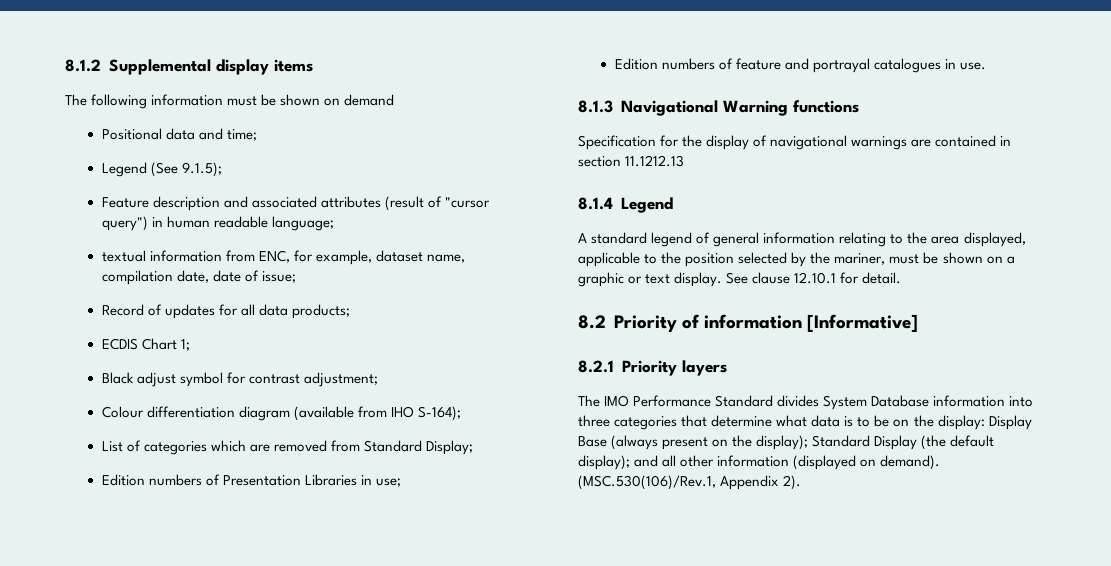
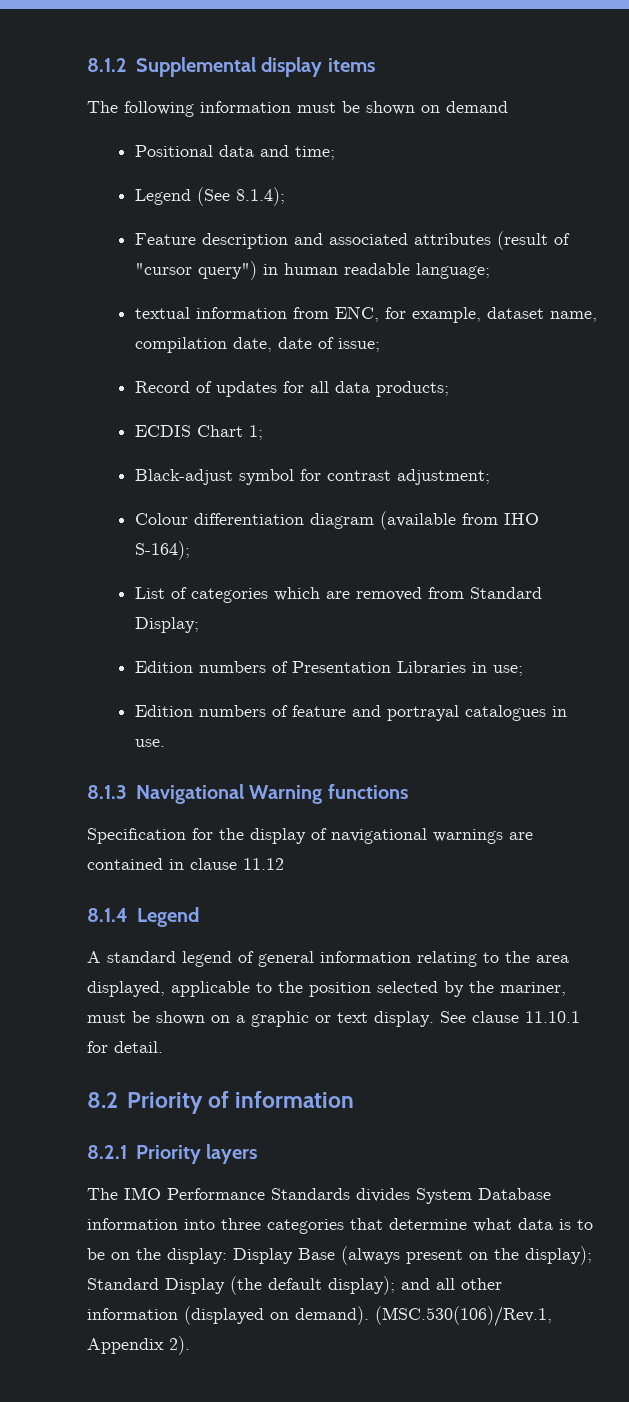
[181,162,222,177] 9.1.5); -> [235,187,285,206] 8.1.4);
[101,372,176,387] Black adjust -> [134,469,233,485] Black-adjust
[578,155,685,167] section 11.1212.13 -> [190,858,284,870] clause 11.12
[794,272,837,284] 12.10.1 -> [525,1011,580,1023] 11.10.1
[806,314,918,332] [Informative] -> (355, 1099) none
[715,395,774,407] Standard -> [271,1188,350,1200] Standards

